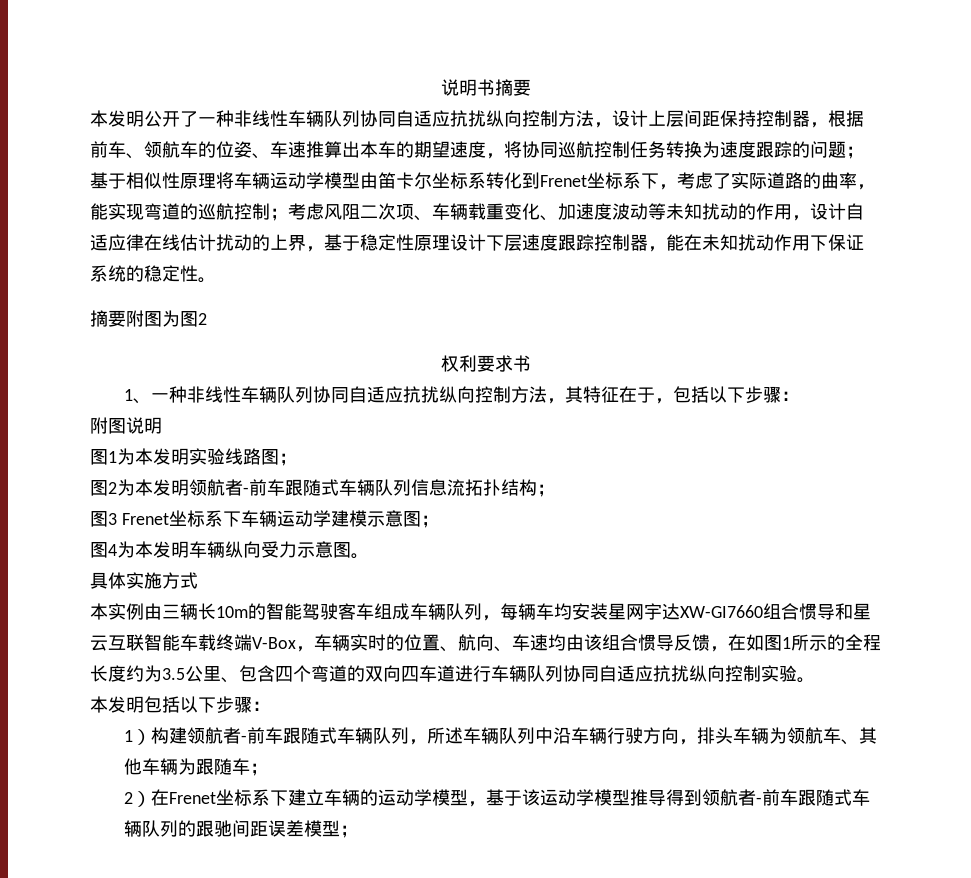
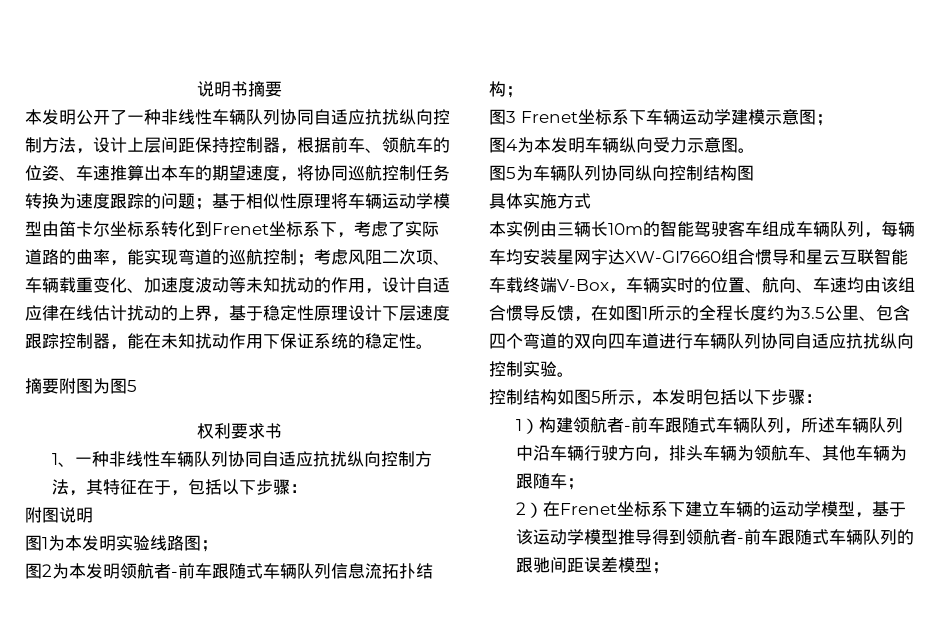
[198,313,207,325] 2 -> [127,380,137,392] 5
(369, 556) none -> [489,165,754,181] // 图5为车辆队列协同纵向控制结构图
(815, 680) none -> [489,389,652,406] 控制结构如图5所示，

